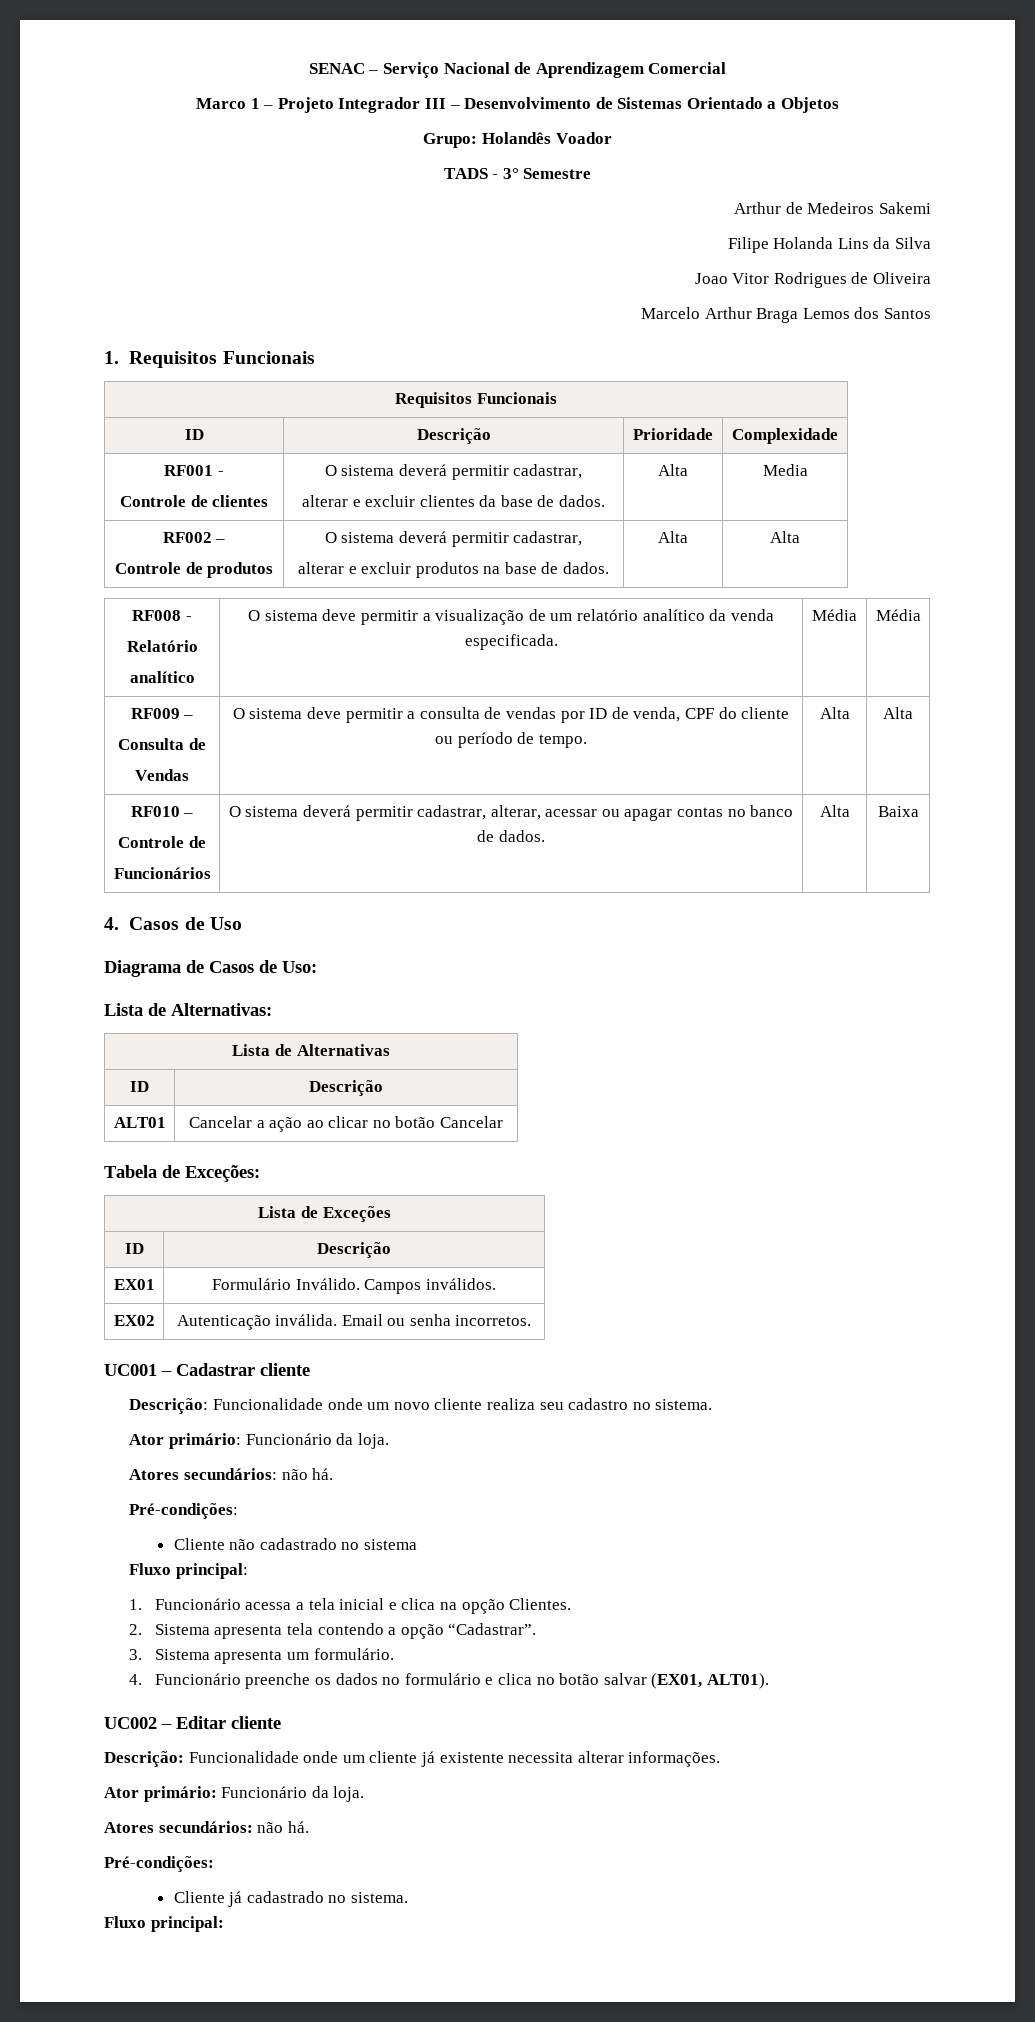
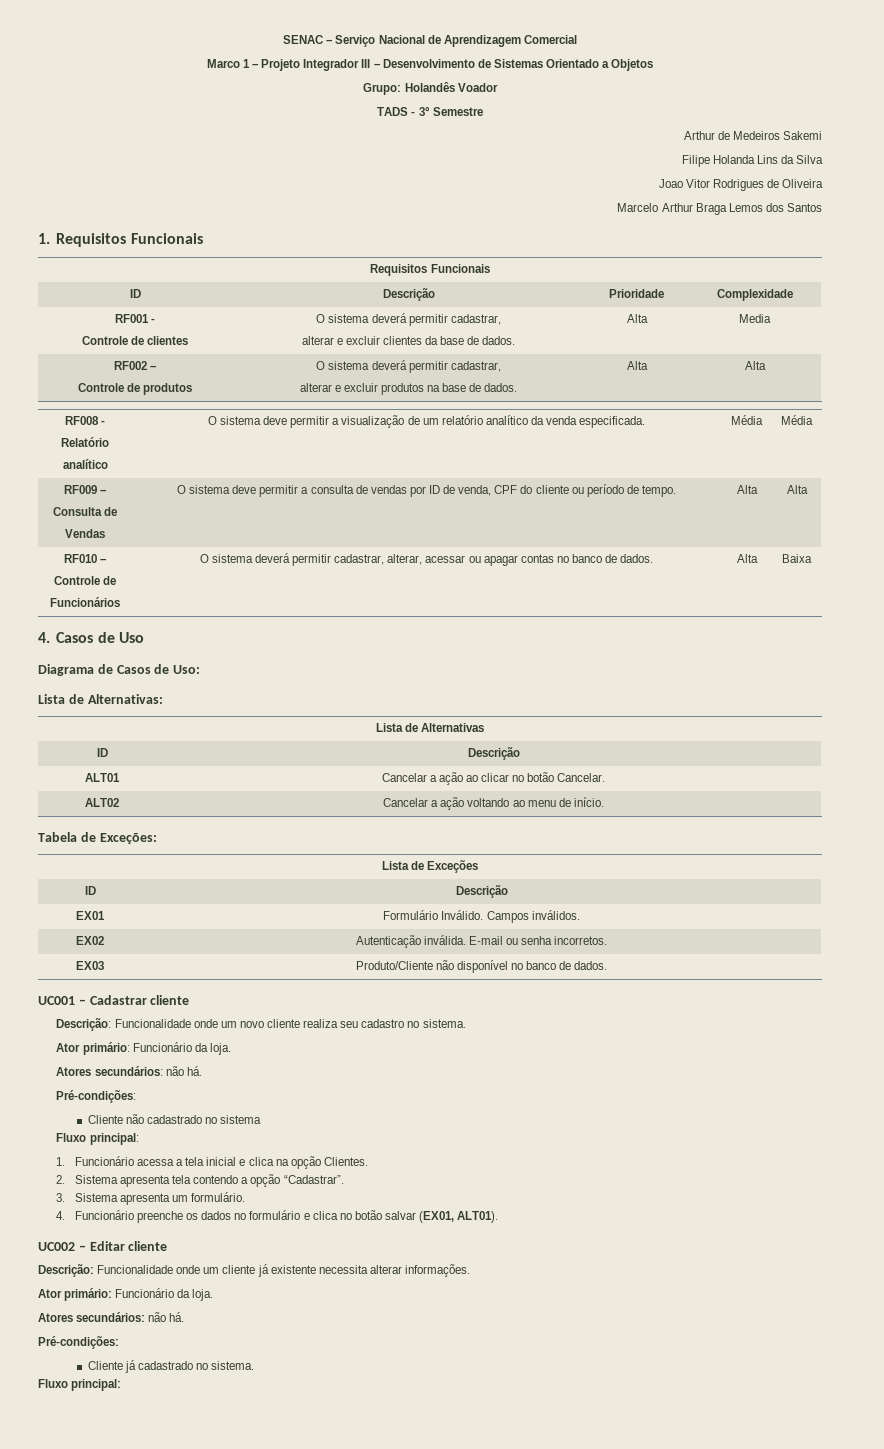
[440,1116,504,1128] Cancelar -> [557,773,606,782] [85,798,119,807] [383,797,604,810] Cancelar. // ALT02 | Cancelar a ação voltando ao menu de início.
[341,1314,383,1326] Email -> [468,936,503,945] E-mail
(532, 1320) none -> [76,961,104,970] [355,960,608,973] // EX03 | Produto/Cliente não disponível no banco de dados.

